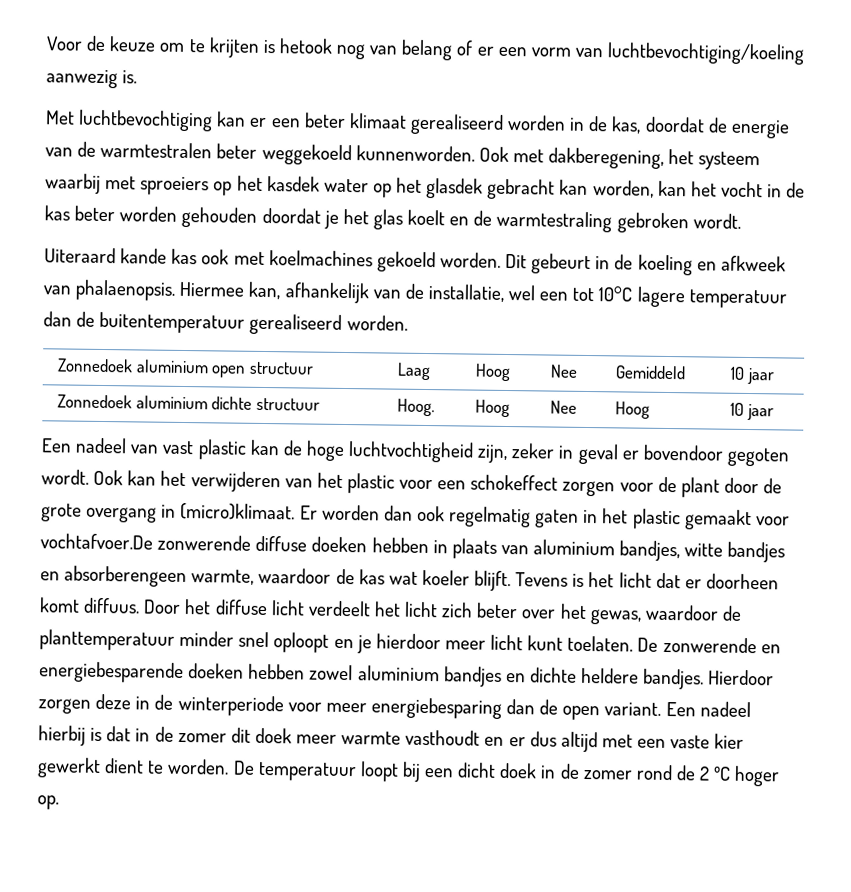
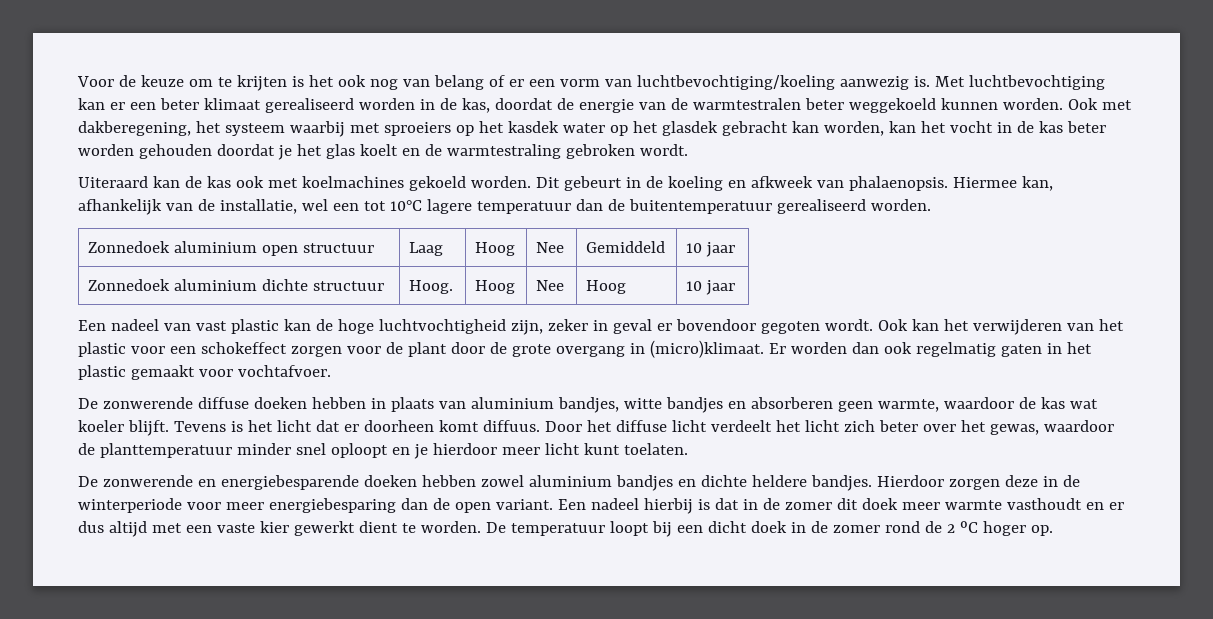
[278,38,333,54] hetook -> [308,75,366,87] het ook
(138, 77) // -> (930, 81) none
[355,145,475,162] kunnenworden. -> [940,98,1063,110] kunnen worden.
[120,248,168,264] kande -> [152,176,202,188] kan de
[40,533,153,550] vochtafvoer.De -> [237,365,331,377] [78,398,98,409] vochtafvoer. // De
[64,565,188,588] absorberengeen -> [750,397,873,412] absorberen geen
(634, 643) none -> (688, 449) //

